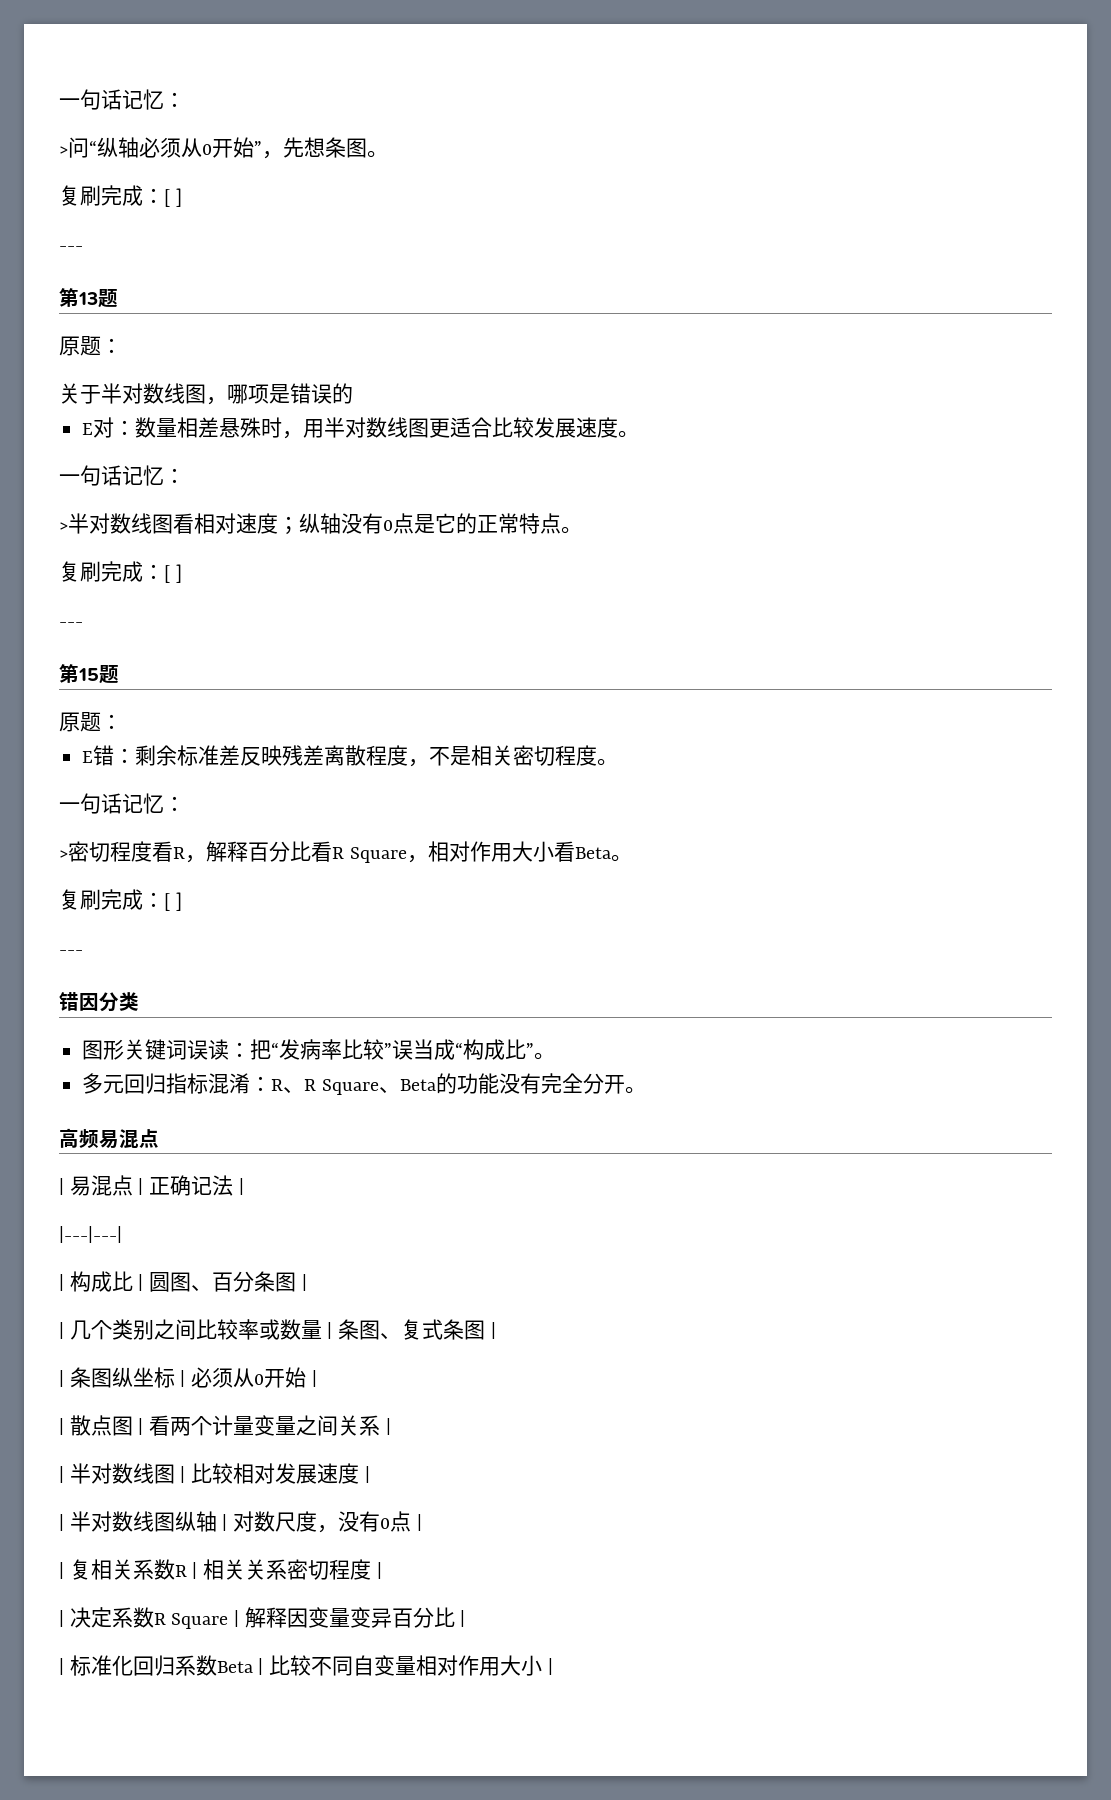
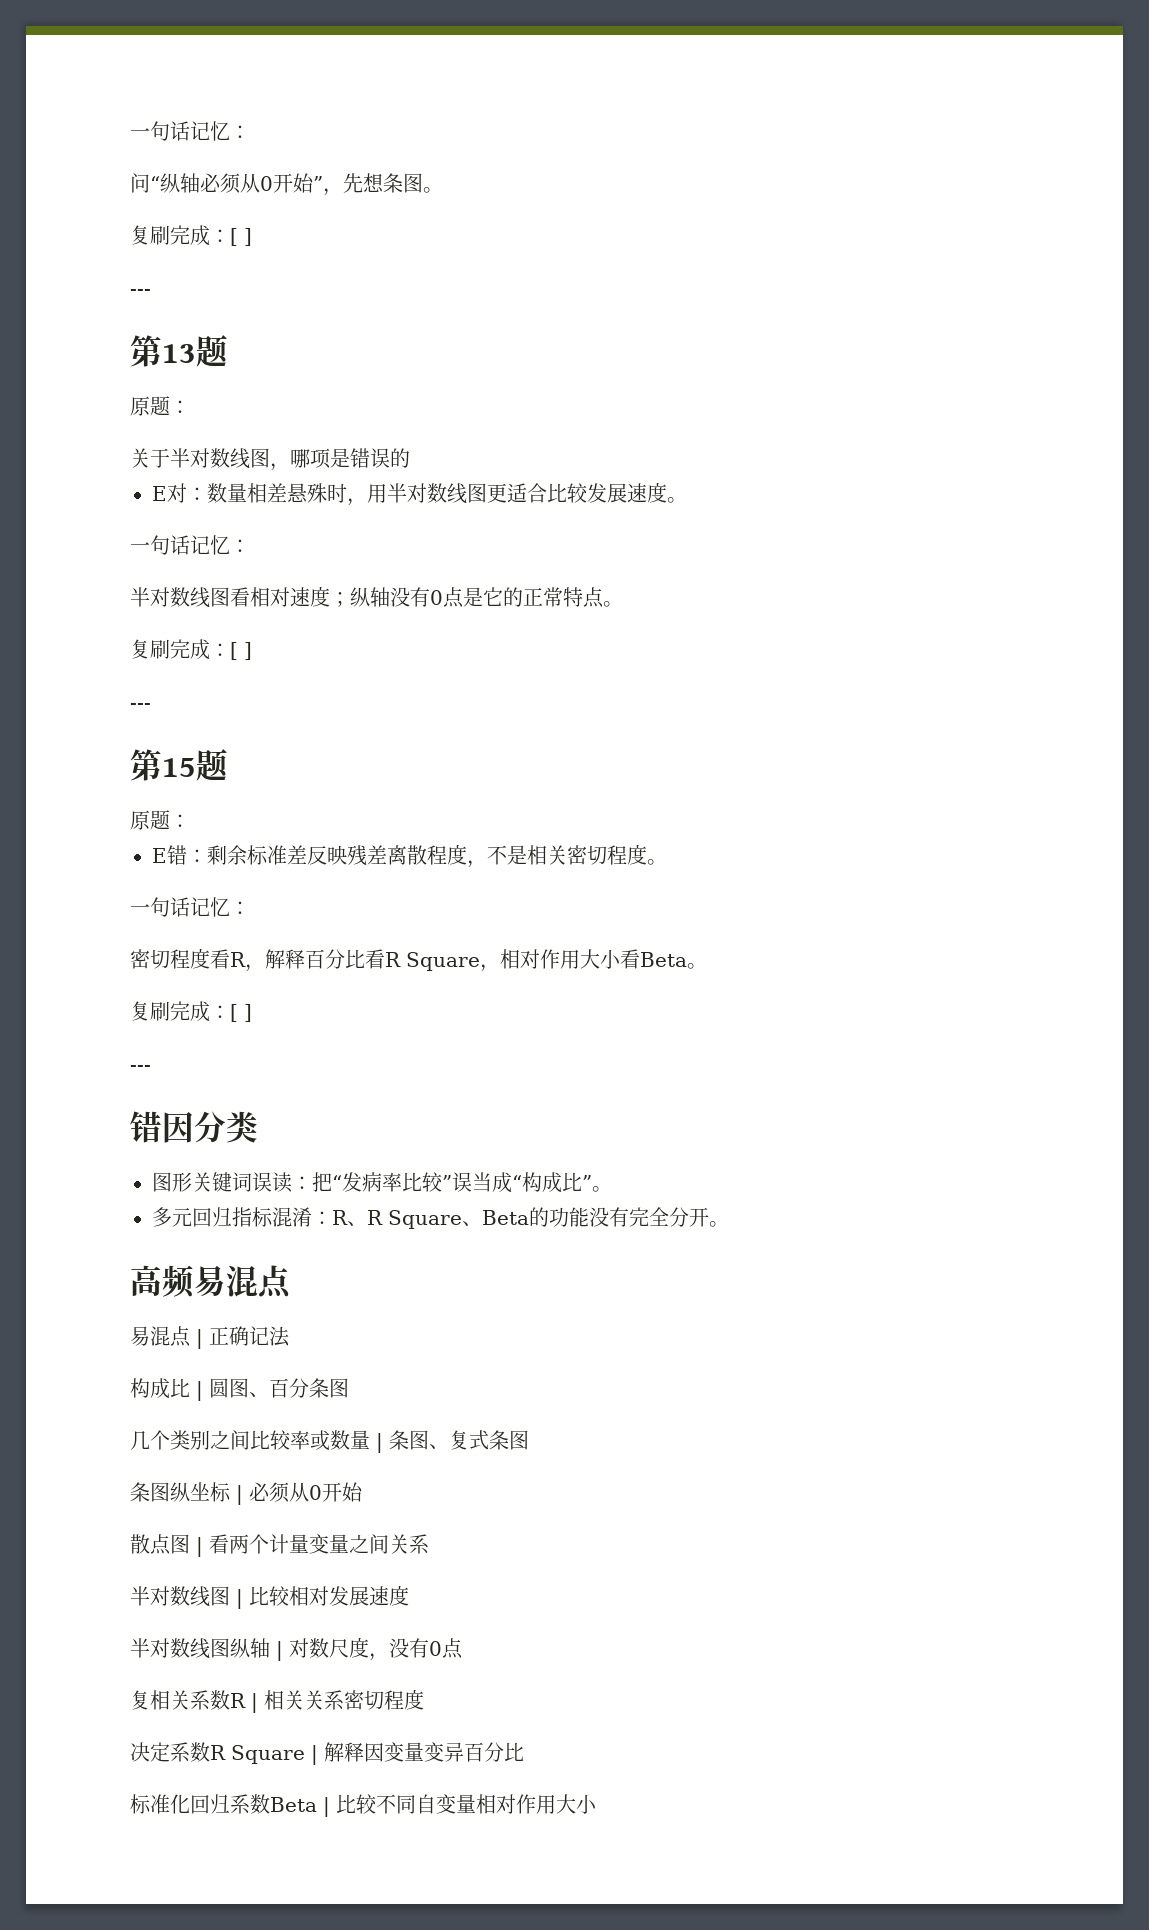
[59,89,185,110] [59,146,68,155] 一句话记忆： // > -> [130,121,250,141] 一句话记忆： //
[59,522,68,531] > -> (250, 546) none
[59,850,68,859] > -> (250, 908) none
[59,1178,64,1195] | -> (292, 1282) none
[238,1178,244,1195] [59,1226,122,1243] [59,1274,64,1291] | // |---|---| // | -> (290, 1336) //
[301,1274,307,1291] [59,1322,64,1339] | // | -> (349, 1388) //
[490,1322,496,1339] [59,1370,64,1387] | // | -> (529, 1440) //
[311,1370,317,1387] [59,1418,64,1435] | // | -> (363, 1492) //
[385,1418,391,1435] [59,1466,64,1483] | // | -> (429, 1544) //
[364,1466,370,1483] [59,1514,64,1531] | // | -> (409, 1595) //
[416,1514,422,1531] [59,1562,64,1579] | // | -> (463, 1648) //
[376,1562,382,1579] [59,1610,64,1627] | // | -> (424, 1699) //
[460,1610,466,1627] [59,1658,64,1675] | // | -> (524, 1752) //
[547,1658,553,1675] | -> (597, 1804) none

